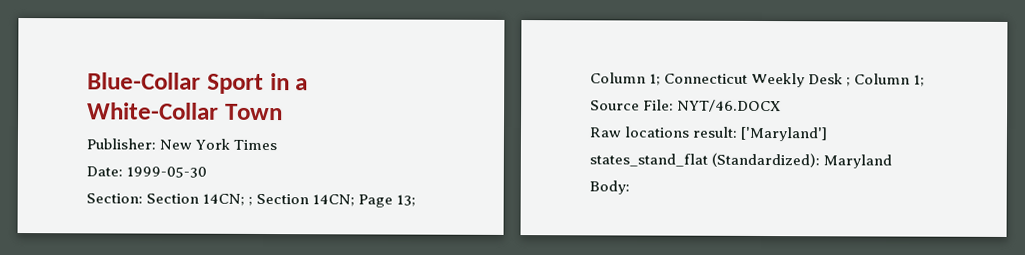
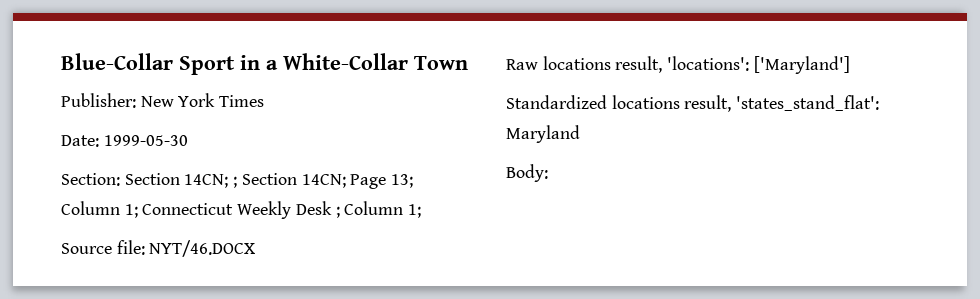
[643,99,675,111] File: -> [116,240,145,255] file:
[692,126,739,138] result: -> [615,56,750,73] result, 'locations':
[589,152,821,168] states_stand_flat (Standardized): -> [506,95,880,112] Standardized locations result, 'states_stand_flat':

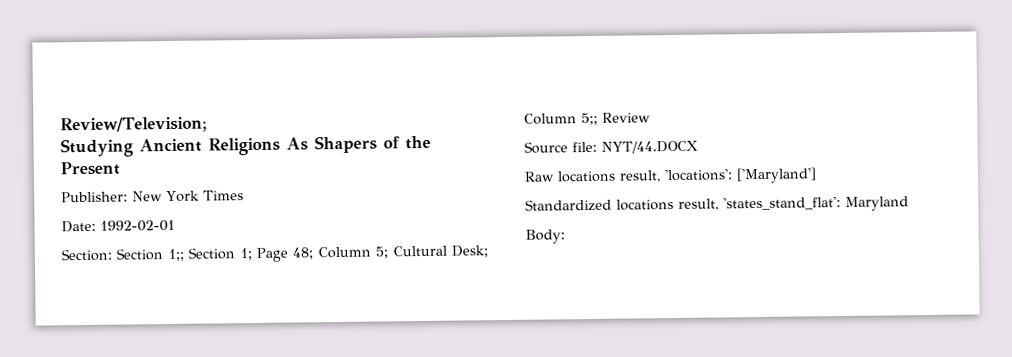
[61,53,468,75] Blue-Collar Sport in a White-Collar Town -> [60,116,207,134] [60,135,431,158] [60,161,120,176] Review/Television; // Studying Ancient Religions As Shapers of the Present
[103,135,188,146] 1999-05-30 -> [100,219,175,232] 1992-02-01
[184,173,414,189] [61,201,422,219] 14CN; ; Section 14CN; Page 13; Column 1; Connecticut Weekly Desk ; Column 1; -> [167,245,488,262] [524,112,651,126] 1;; Section 1; Page 48; Column 5; Cultural Desk; Column 5;; Review
[149,240,256,257] NYT/46.DOCX -> [601,140,698,154] NYT/44.DOCX

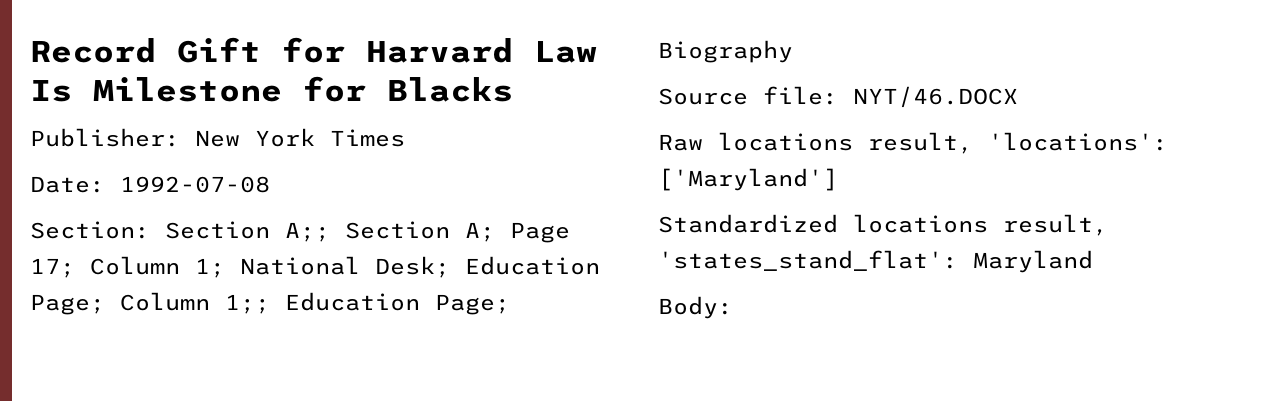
[60,116,207,134] [60,135,431,158] [60,161,120,176] Review/Television; // Studying Ancient Religions As Shapers of the Present -> [30,37,597,63] [30,76,513,102] Record Gift for Harvard Law Is Milestone for Blacks
[100,219,175,232] 1992-02-01 -> [120,176,270,193] 1992-07-08
[167,245,488,262] [524,112,651,126] 1;; Section 1; Page 48; Column 5; Cultural Desk; Column 5;; Review -> [285,221,570,243] [30,256,600,278] [30,292,510,315] [658,40,793,63] A;; Section A; Page 17; Column 1; National Desk; Education Page; Column 1;; Education Page; Biography
[601,140,698,154] NYT/44.DOCX -> [853,86,1018,108] NYT/46.DOCX

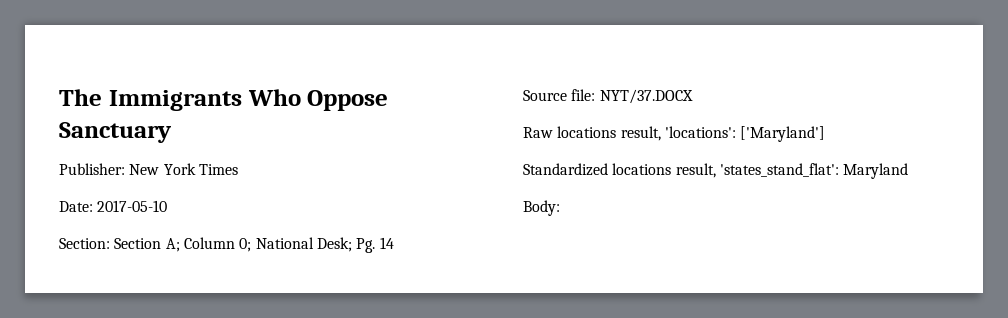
[30,37,597,63] [30,76,513,102] Record Gift for Harvard Law Is Milestone for Blacks -> [59,89,389,111] [59,122,172,143] The Immigrants Who Oppose Sanctuary
[120,176,270,193] 1992-07-08 -> [97,200,168,212] 2017-05-10
[285,221,570,243] [30,256,600,278] [30,292,510,315] [658,40,793,63] A;; Section A; Page 17; Column 1; National Desk; Education Page; Column 1;; Education Page; Biography -> [165,237,394,253] A; Column 0; National Desk; Pg. 14
[853,86,1018,108] NYT/46.DOCX -> [599,89,693,104] NYT/37.DOCX

